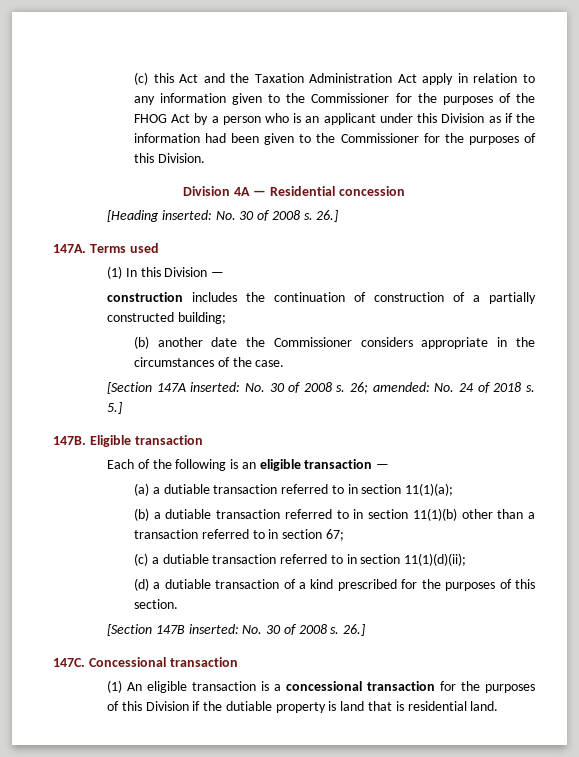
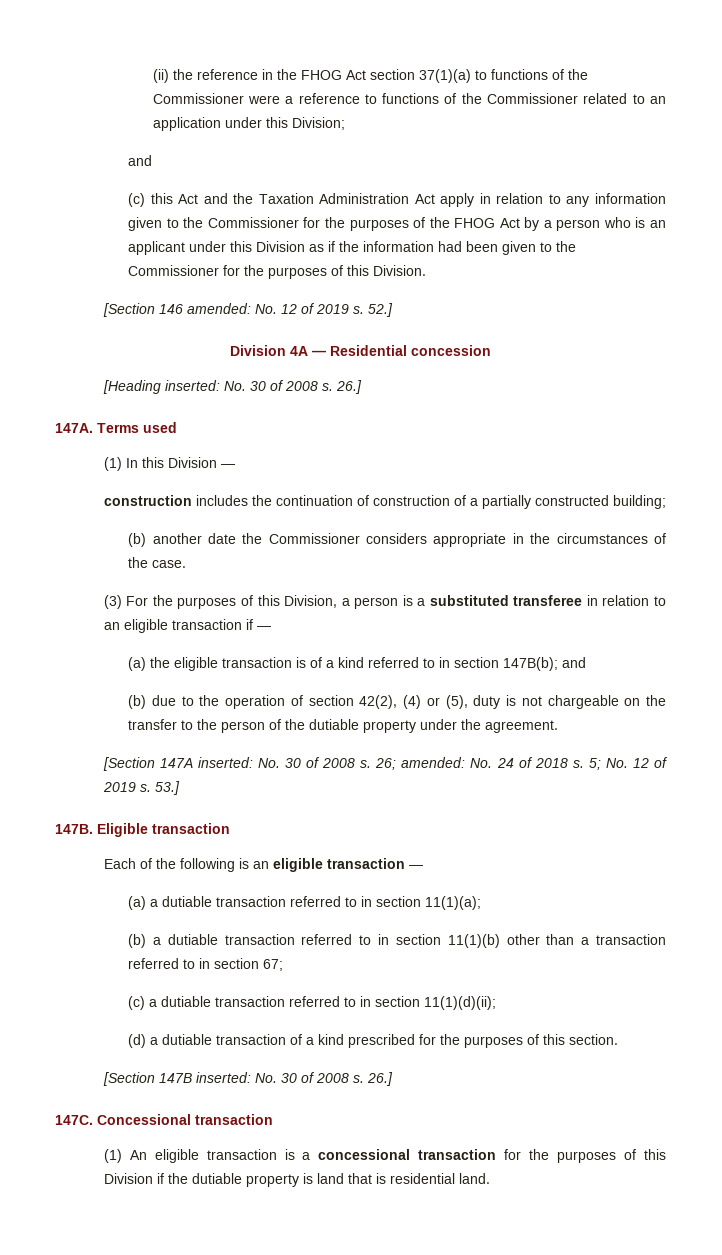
(133, 78) none -> [152,69,588,83] [152,93,666,104] [152,117,345,131] [128,155,153,166] (ii) the reference in the FHOG Act section 37(1)(a) to functions of the Commissioner were a reference to functions of the Commissioner related to an application under this Division; // and //
(205, 158) none -> [102,303,393,317] // [Section 146 amended: No. 12 of 2019 s. 52.]
(285, 363) none -> [103,595,667,609] [103,619,271,633] [128,657,587,671] [128,695,667,709] [128,719,559,733] // (3) For the purposes of this Division, a person is a substituted transferee in relation to an eligible transaction if — // (a) the eligible transaction is of a kind referred to in section 147B(b); and // (b) due to the operation of section 42(2), (4) or (5), duty is not chargeable on the transfer to the person of the dutiable property under the agreement.
[106,402,122,414] 5.] -> [588,757,668,770] [102,781,180,795] 5; No. 12 of 2019 s. 53.]

